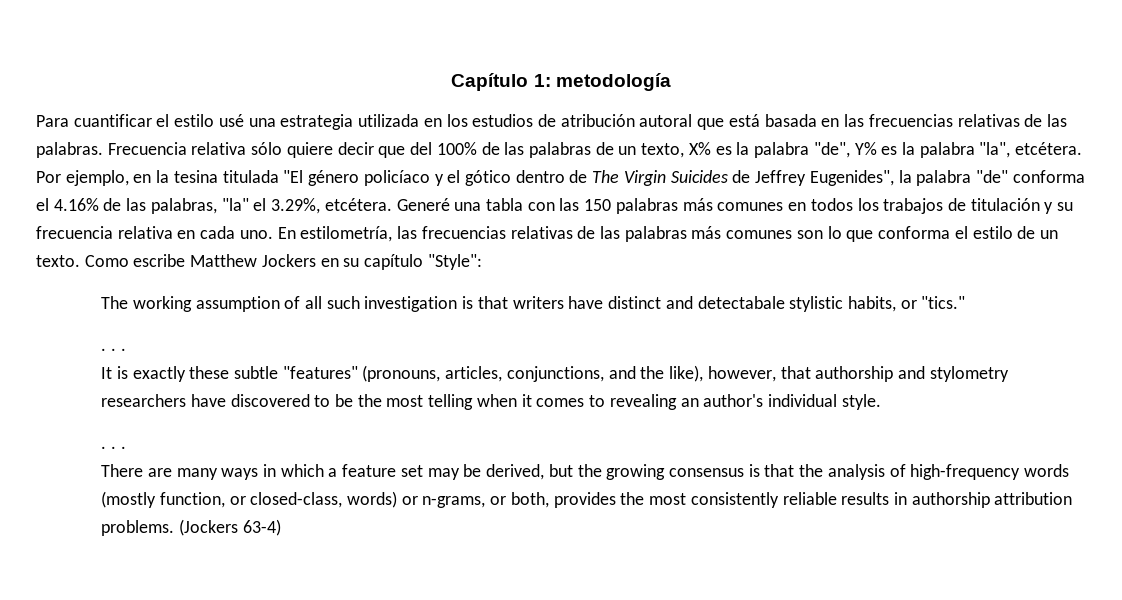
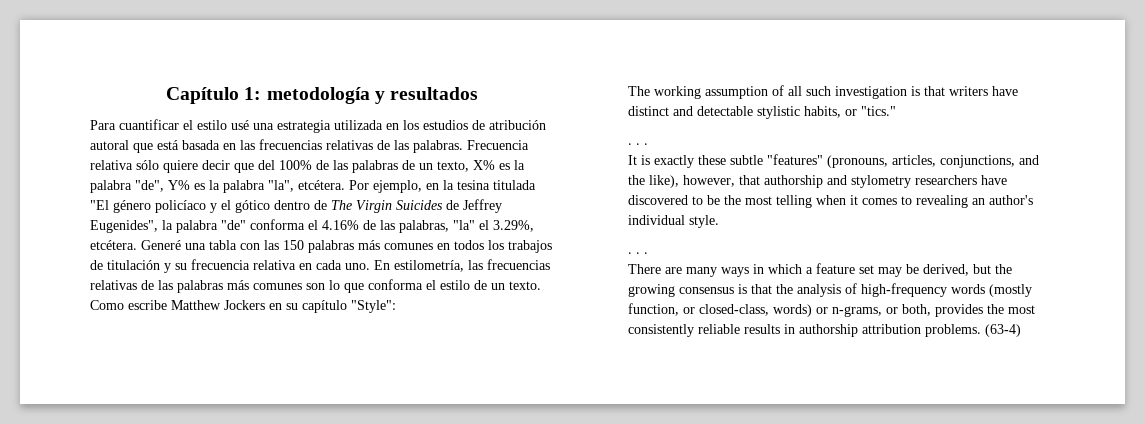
(671, 82) none -> [374,87,479,104] y resultados
[697,296,785,309] detectabale -> [696,106,753,116] detectable
[178,519,281,536] (Jockers 63-4) -> [984,324,1021,337] (63-4)

